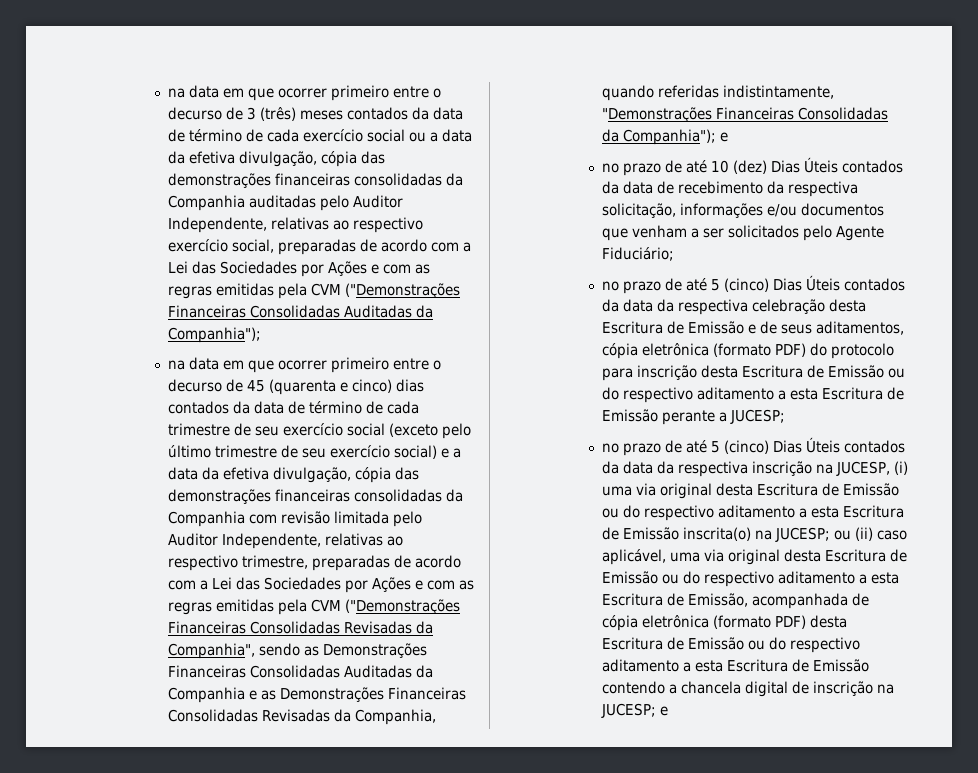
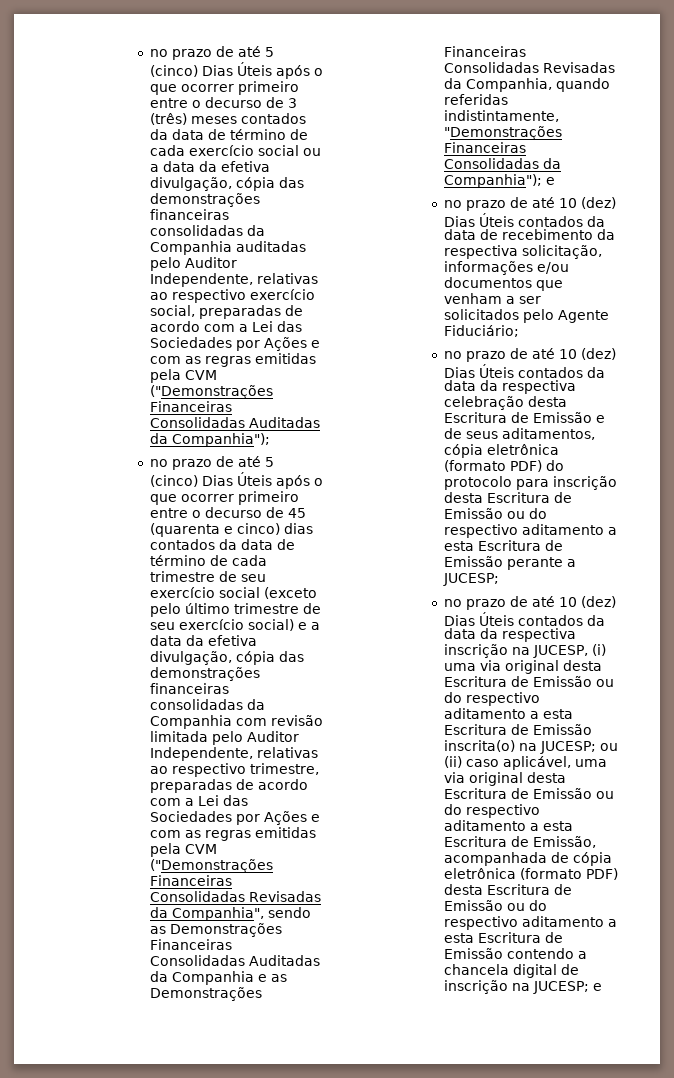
[167,85,244,98] na data em -> [150,46,275,60] [150,62,324,79] no prazo de até 5 (cinco) Dias Úteis após o
[167,357,244,370] na data em -> [150,456,275,470] [150,472,324,489] no prazo de até 5 (cinco) Dias Úteis após o
[710,278,769,292] 5 (cinco) -> [559,348,617,360] 10 (dez)
[710,440,769,454] 5 (cinco) -> [559,596,617,608] 10 (dez)

